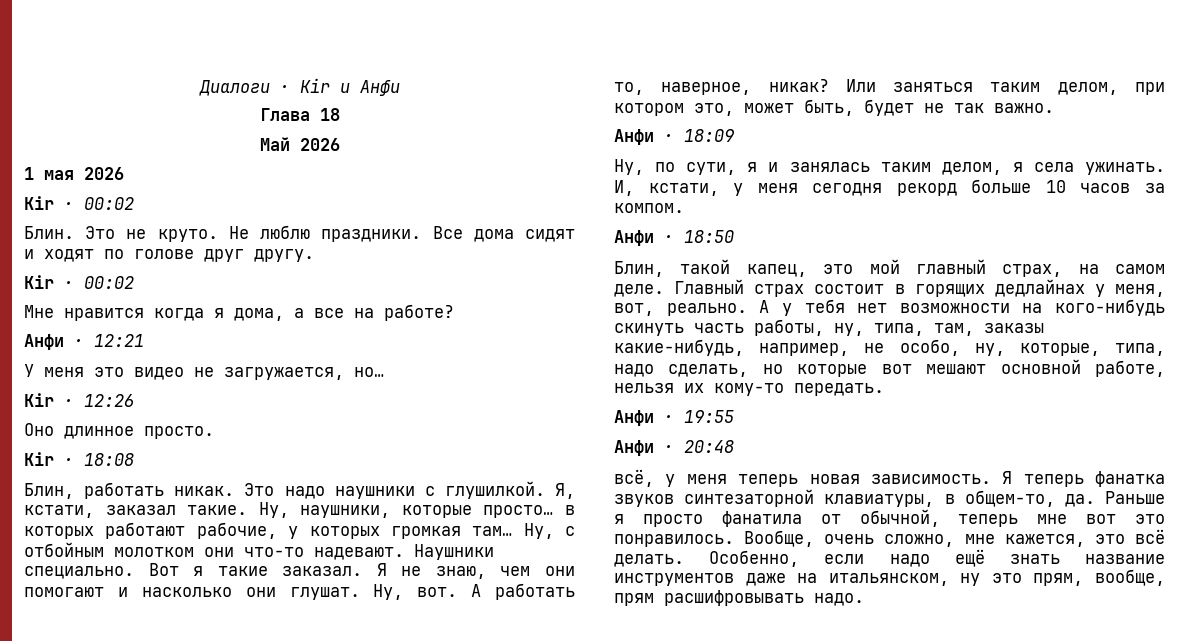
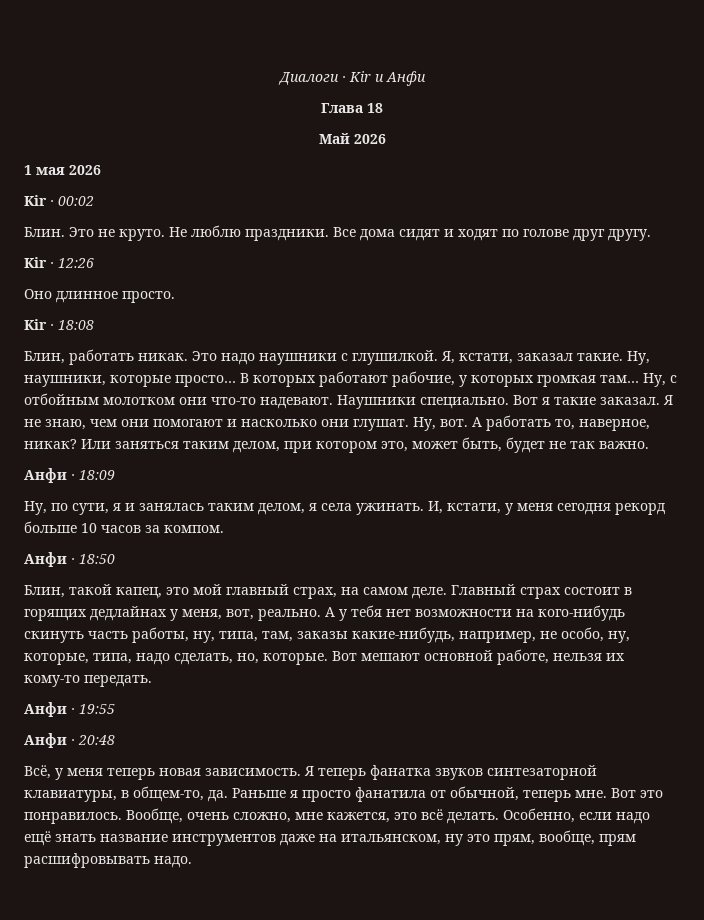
[24,275,134,289] [24,304,454,321] [24,334,144,350] [24,364,384,380] // Kir · 00:02 // Мне нравится когда я дома, а все на работе? // Анфи · 12:21 // У меня это видео не загружается, но… -> (651, 235) none
[564,505,575,515] в -> [240,373,249,383] В
[762,364,912,377] но которые вот -> [237,651,357,665] но, которые. Вот
[614,469,654,487] всё, -> [24,765,51,779] Всё,
[1037,514,1117,524] мне вот -> [575,788,636,798] мне. Вот

